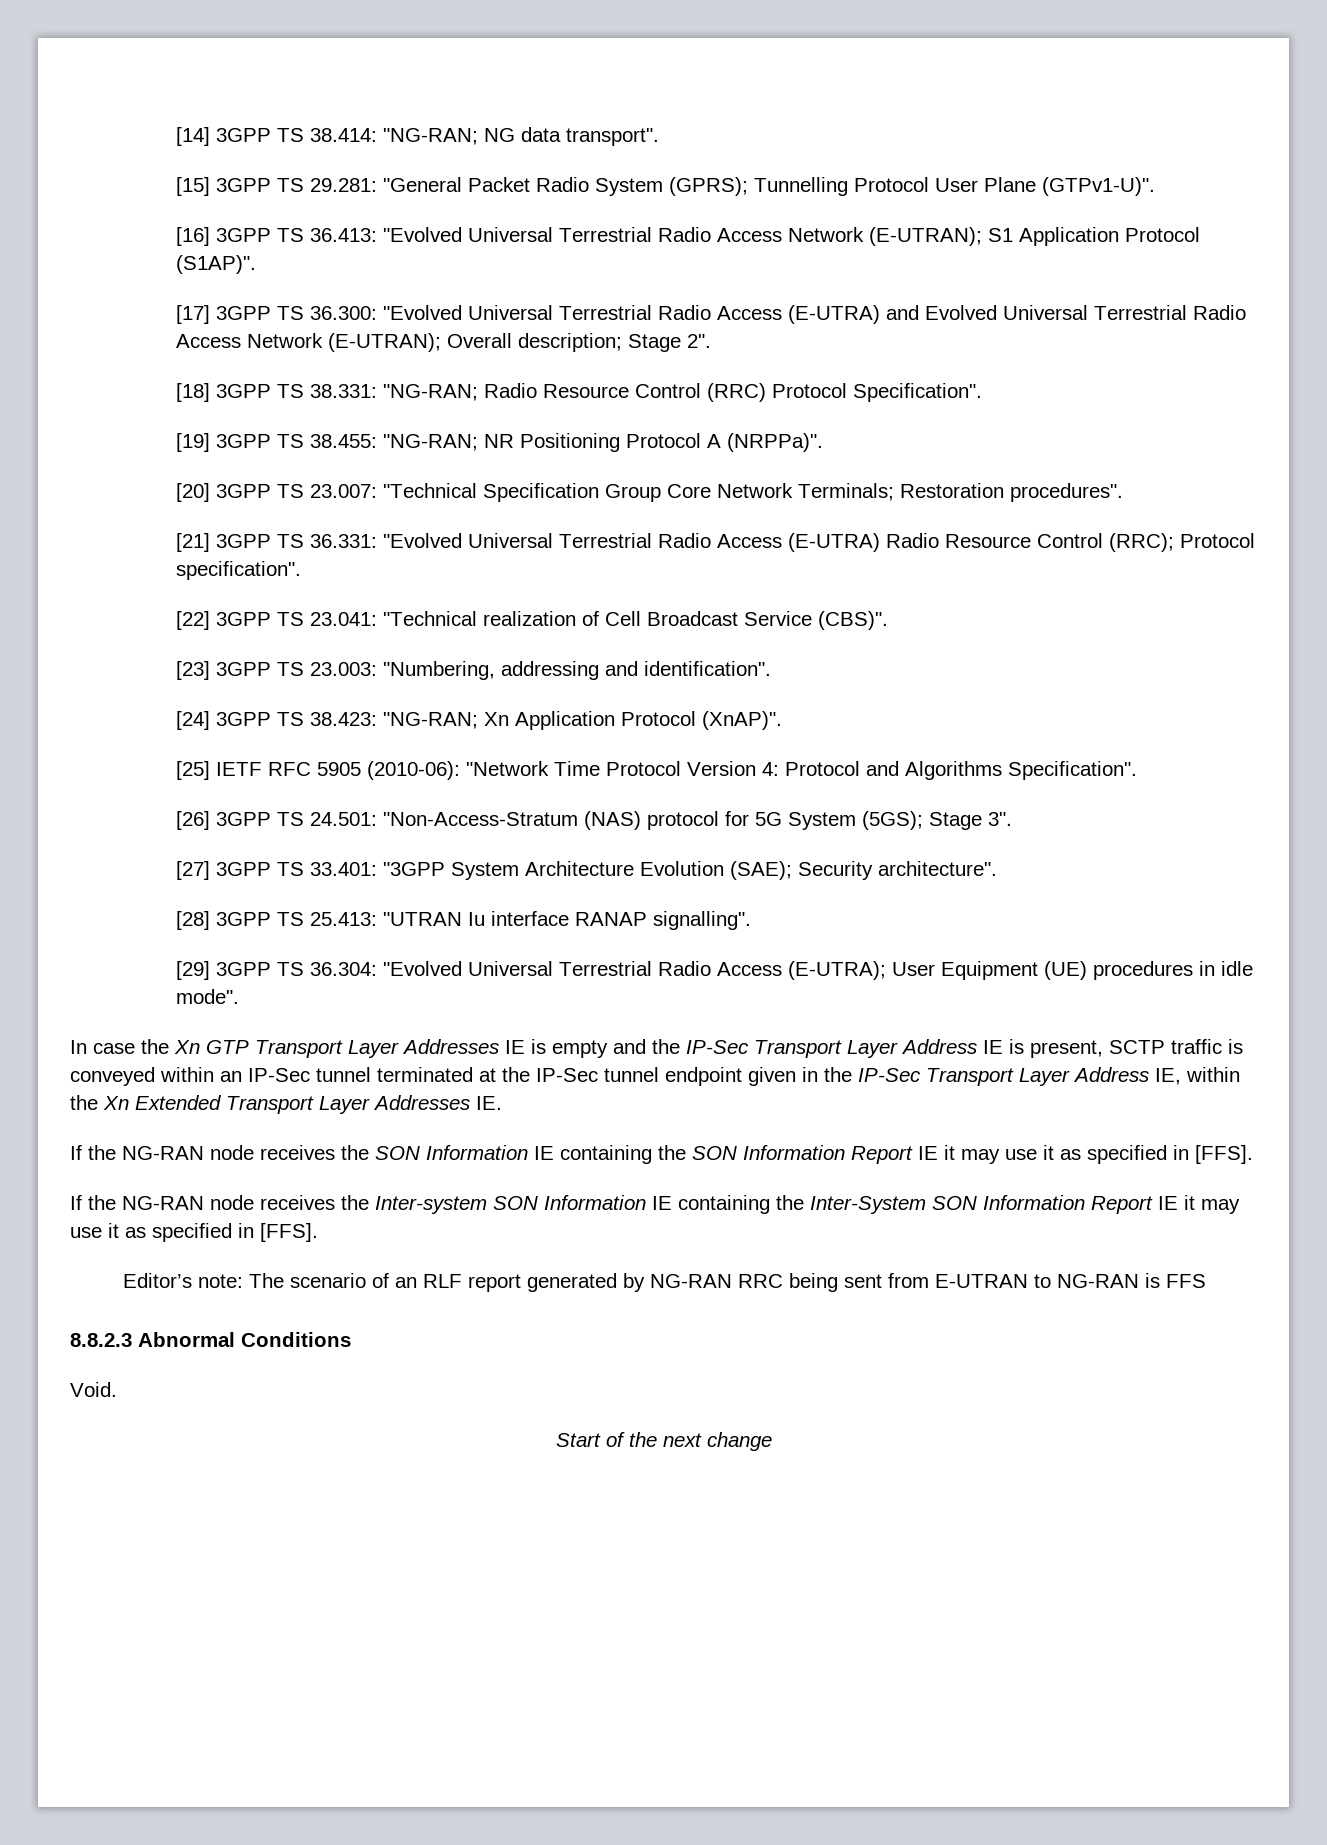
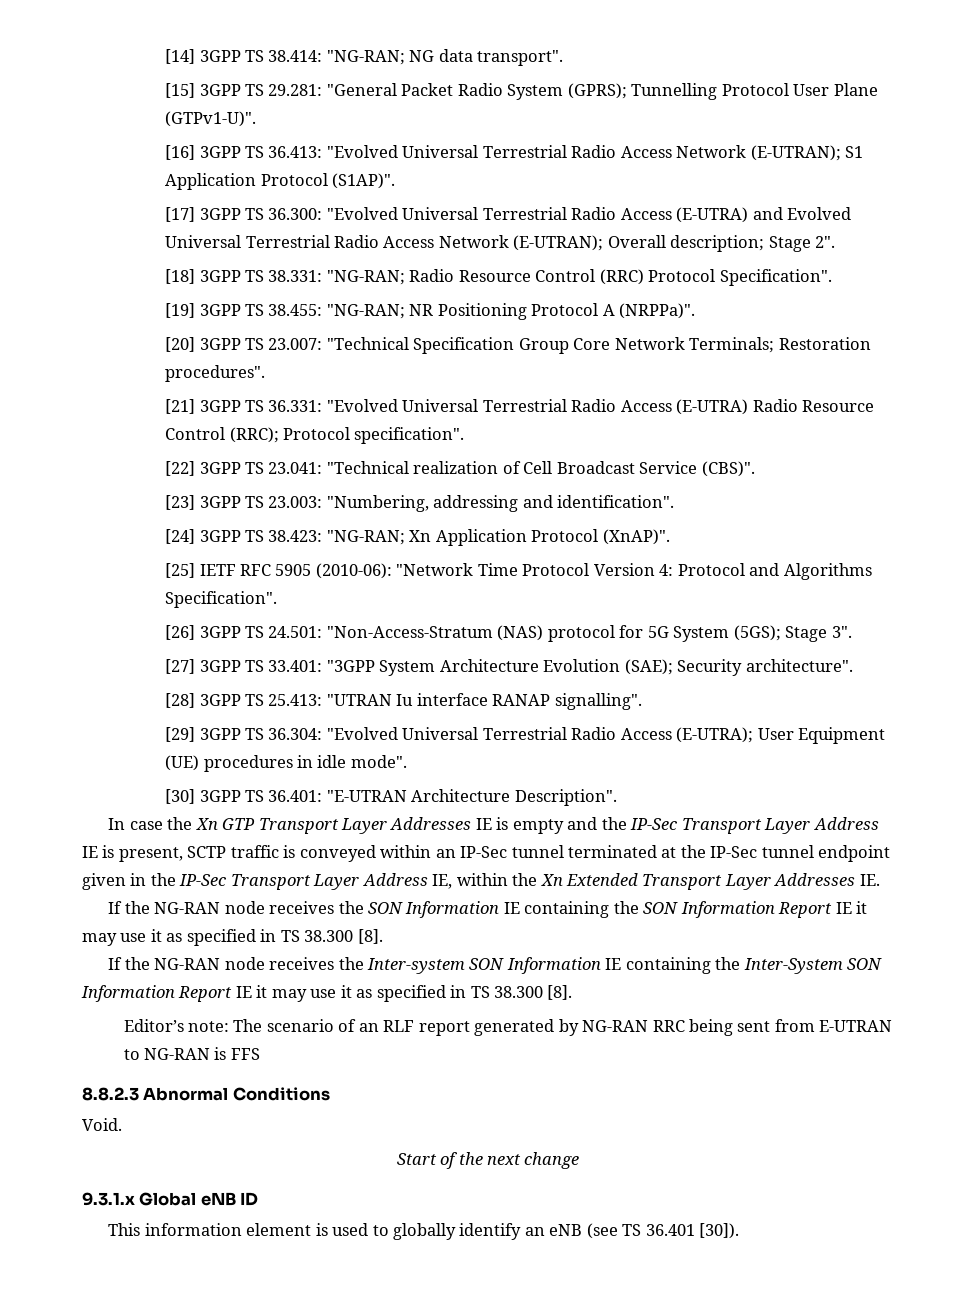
(239, 996) none -> [165,789,617,806] // [30] 3GPP TS 36.401: "E-UTRAN Architecture Description".
[1195,1145,1253,1164] [FFS]. -> [280,929,383,944] TS 38.300 [8].
[260,1223,318,1242] [FFS]. -> [470,985,573,1000] TS 38.300 [8].
(772, 1441) none -> [82,1192,259,1206] [108,1223,740,1240] // 9.3.1.x Global eNB ID // This information element is used to globally identify an eNB (see TS 36.401 [30]).

